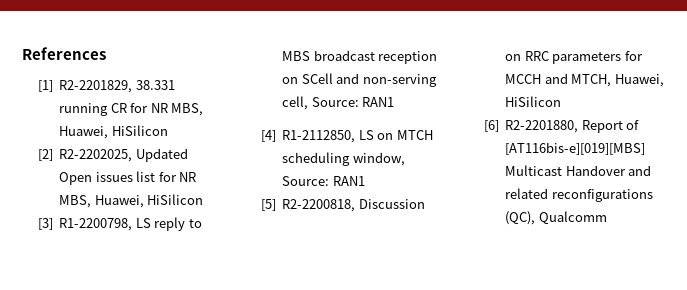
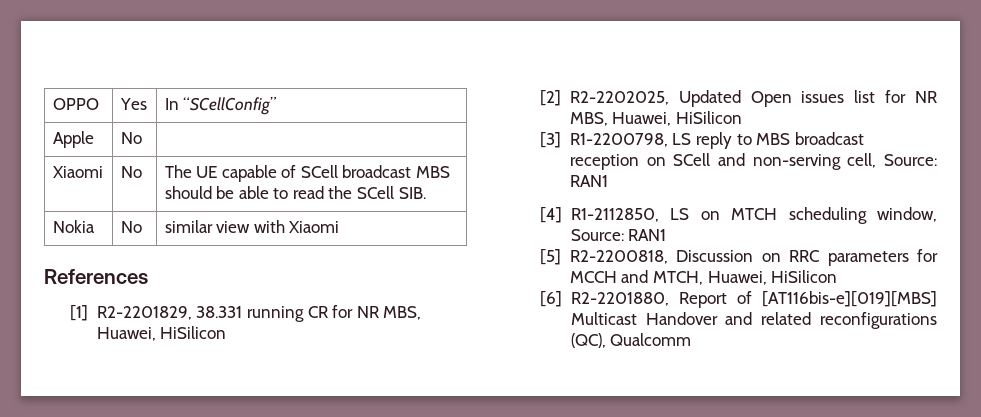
(22, 53) none -> [52,98,99,110] [119,98,147,110] [164,97,277,115] [52,131,94,148] [120,132,142,144] [52,166,103,178] [120,166,142,178] [164,165,451,182] [164,186,426,199] [52,220,95,233] [120,221,142,233] [164,220,340,233] OPPO | Yes | In “SCellConfig” // Apple | No | // Xiaomi | No | The UE capable of SCell broadcast MBS should be able to read the SCell SIB. // Nokia | No | similar view with Xiaomi //

